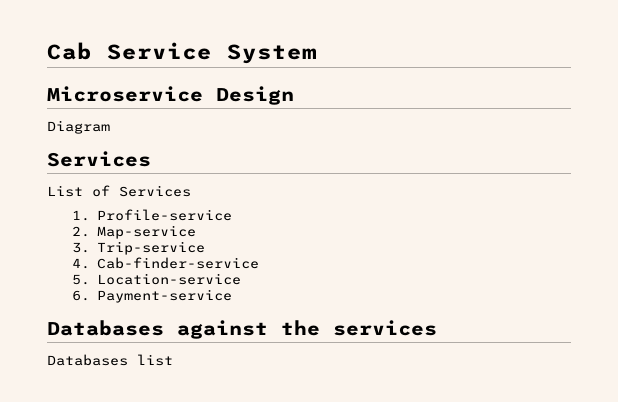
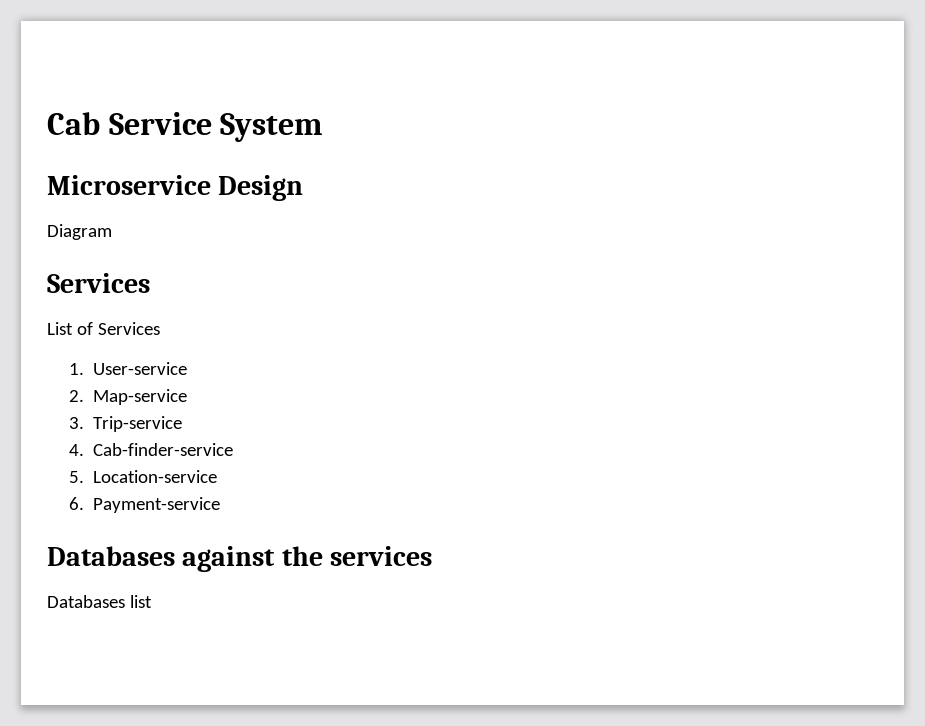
[97,209,233,221] Profile-service -> [92,362,187,375] User-service

